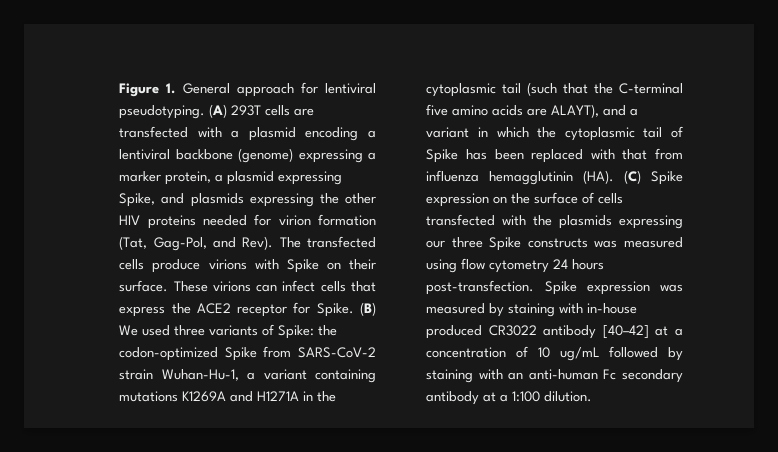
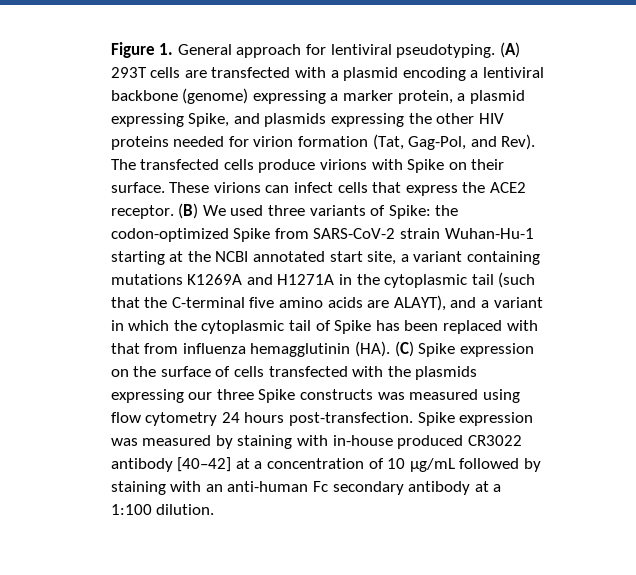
[237,302,354,317] receptor for Spike. -> [110,205,174,219] receptor.
[161,369,239,381] Wuhan-Hu-1, -> [444,228,534,239] [110,251,397,265] Wuhan-Hu-1 starting at the NCBI annotated start site,
[559,347,600,361] ug/mL -> [409,458,455,472] μg/mL

